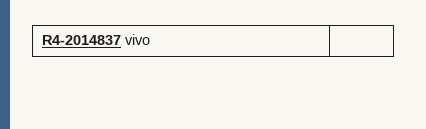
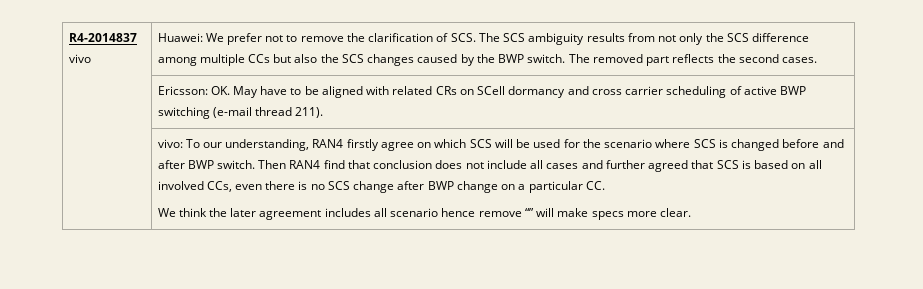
(151, 39) none -> [157,33,810,45] [157,54,818,66] [157,86,807,98] [157,107,324,119] [157,139,844,151] [157,160,822,172] [157,181,605,193] [157,208,692,220] Huawei: We prefer not to remove the clarification of SCS. The SCS ambiguity results from not only the SCS difference among multiple CCs but also the SCS changes caused by the BWP switch. The removed part reflects the second cases. // | Ericsson: OK. May have to be aligned with related CRs on SCell dormancy and cross carrier scheduling of active BWP switching (e-mail thread 211). // | vivo: To our understanding, RAN4 firstly agree on which SCS will be used for the scenario where SCS is changed before and after BWP switch. Then RAN4 find that conclusion does not include all cases and further agreed that SCS is based on all involved CCs, even there is no SCS change after BWP change on a particular CC. // We think the later agreement includes all scenario hence remove “” will make specs more clear.

